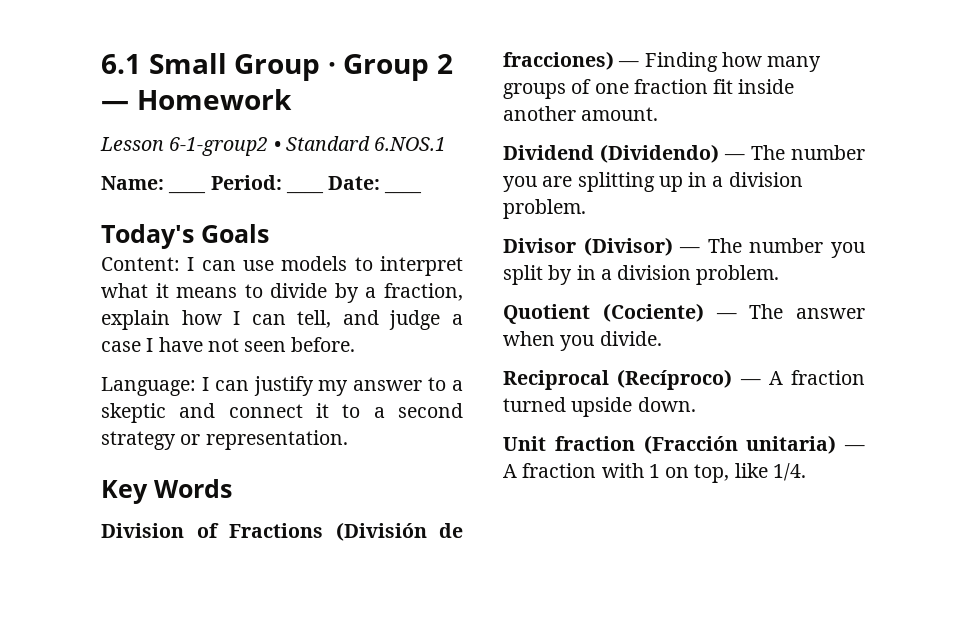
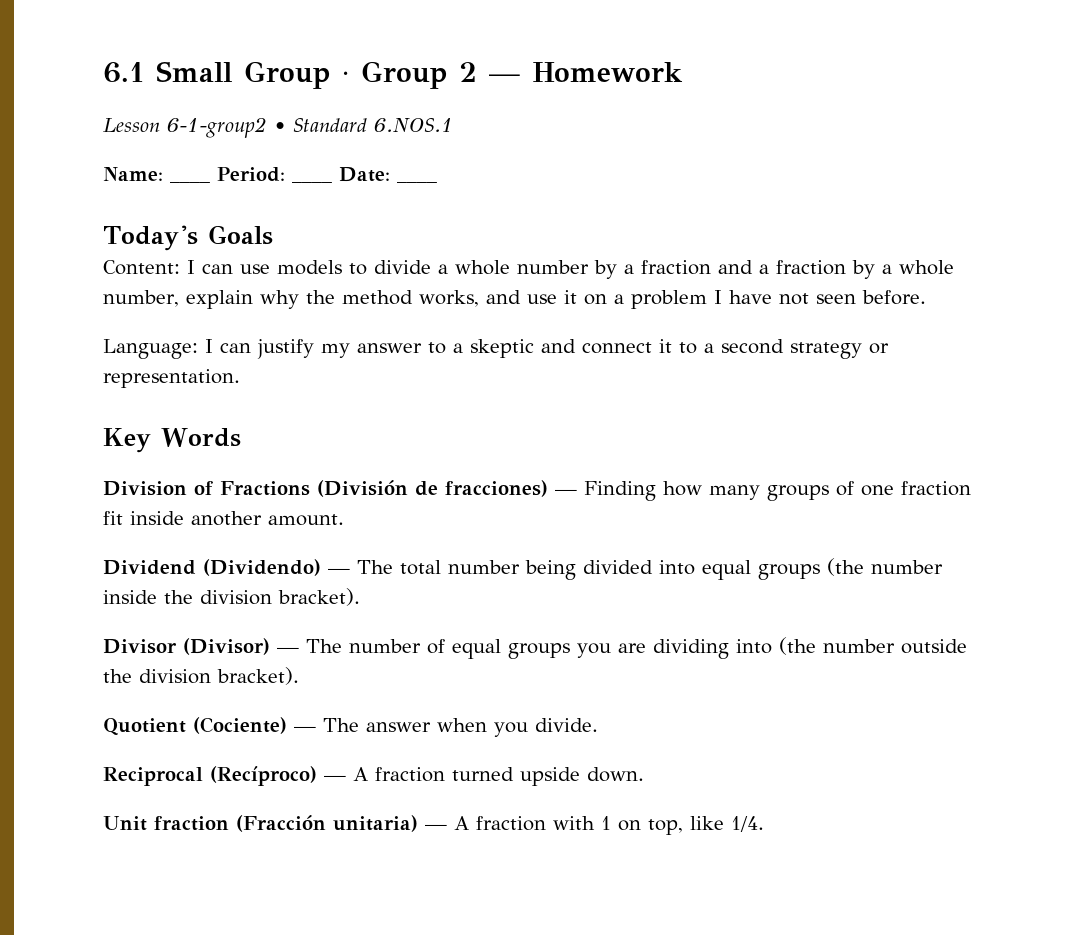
[379,256,463,276] [101,283,463,303] [101,310,463,330] [101,341,141,352] interpret what it means to divide by a fraction, explain how I can tell, and judge a case -> [374,260,954,279] [103,290,707,309] divide a whole number by a fraction and a fraction by a whole number, explain why the method works, and use it on a problem
[791,145,865,160] [503,172,803,192] [503,199,586,219] number you are splitting up in a division problem. -> [400,558,943,580] [103,588,360,606] total number being divided into equal groups (the number inside the division bracket).
[831,242,865,258] [503,265,780,285] you split by in a division problem. -> [427,637,967,659] [103,667,299,685] of equal groups you are dividing into (the number outside the division bracket).

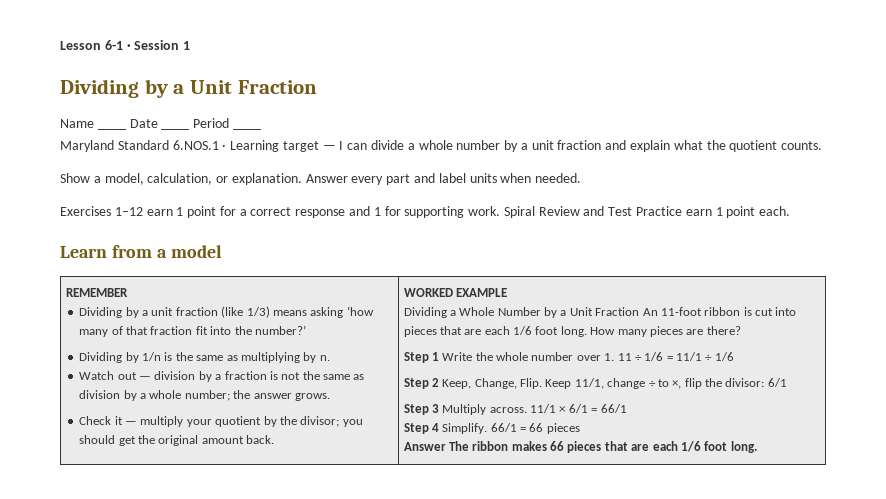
[103,61,683,89] [103,117,453,138] [103,167,163,181] [170,167,437,183] [103,225,273,251] [103,260,367,275] 6.1 Small Group · Group 2 — Homework // Lesson 6-1-group2 • Standard 6.NOS.1 // Name: ____ Period: ____ Date: ____ // Today's Goals // Content: I can use models to -> [60,40,191,50] [60,79,317,98] [60,119,94,128] [97,128,126,130] [129,119,158,128] [161,128,190,130] [193,118,230,128] [232,128,261,130] [60,140,368,152] Lesson 6-1 · Session 1 // Dividing by a Unit Fraction // Name ____ Date ____ Period ____ // Maryland Standard 6.NOS.1 · Learning target — I can
(634, 269) none -> [531,140,554,150] unit
[759,260,954,279] [103,290,926,309] [103,339,889,359] [103,369,240,388] [103,428,241,453] [103,480,971,501] [103,511,344,526] [103,558,943,580] [103,588,360,606] [103,637,967,659] [103,667,299,685] [103,717,598,737] [103,766,644,786] [103,815,764,835] a fraction by a whole number, explain why the method works, and use it on a problem I have not seen before. // Language: I can justify my answer to a skeptic and connect it to a second strategy or representation. // Key Words // Division of Fractions (División de fracciones) — Finding how many groups of one fraction fit inside another amount. // Dividend (Dividendo) — The total number being divided into equal groups (the number inside the division bracket). // Divisor (Divisor) — The number of equal groups you are dividing into (the number outside the division bracket). // Quotient (Cociente) — The answer when you divide. // Reciprocal (Recíproco) — A fraction turned upside down. // Unit fraction (Fracción unitaria) — A fraction with 1 on top, like 1/4. -> [630,140,823,152] [60,173,582,185] [60,206,791,218] [60,245,222,258] [65,288,128,297] [79,306,374,318] [79,325,306,337] [79,352,330,363] [79,371,365,382] [79,390,330,401] [79,416,363,427] [79,435,275,446] [403,288,507,297] [403,307,797,318] [403,326,741,337] [403,352,734,363] [403,378,787,389] [403,404,627,415] [403,423,580,434] [403,441,757,453] explain what the quotient counts. // Show a model, calculation, or explanation. Answer every part and label units when needed. // Exercises 1–12 earn 1 point for a correct response and 1 for supporting work. Spiral Review and Test Practice earn 1 point each. // Learn from a model // REMEMBER // Dividing by a unit fraction (like 1/3) means asking ‘how many of that fraction fit into the number?’ // Dividing by 1/n is the same as multiplying by n. // Watch out — division by a fraction is not the same as division by a whole number; the answer grows. // Check it — multiply your quotient by the divisor; you should get the original amount back. | WORKED EXAMPLE // Dividing a Whole Number by a Unit Fraction An 11-foot ribbon is cut into pieces that are each 1/6 foot long. How many pieces are there? // Step 1 Write the whole number over 1. 11 ÷ 1/6 = 11/1 ÷ 1/6 // Step 2 Keep, Change, Flip. Keep 11/1, change ÷ to ×, flip the divisor: 6/1 // Step 3 Multiply across. 11/1 × 6/1 = 66/1 // Step 4 Simplify. 66/1 = 66 pieces // Answer The ribbon makes 66 pieces that are each 1/6 foot long.

